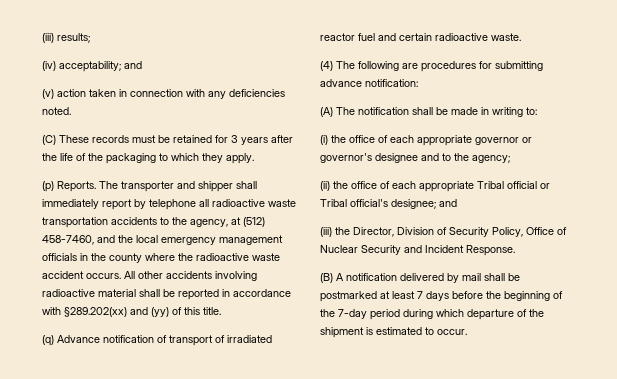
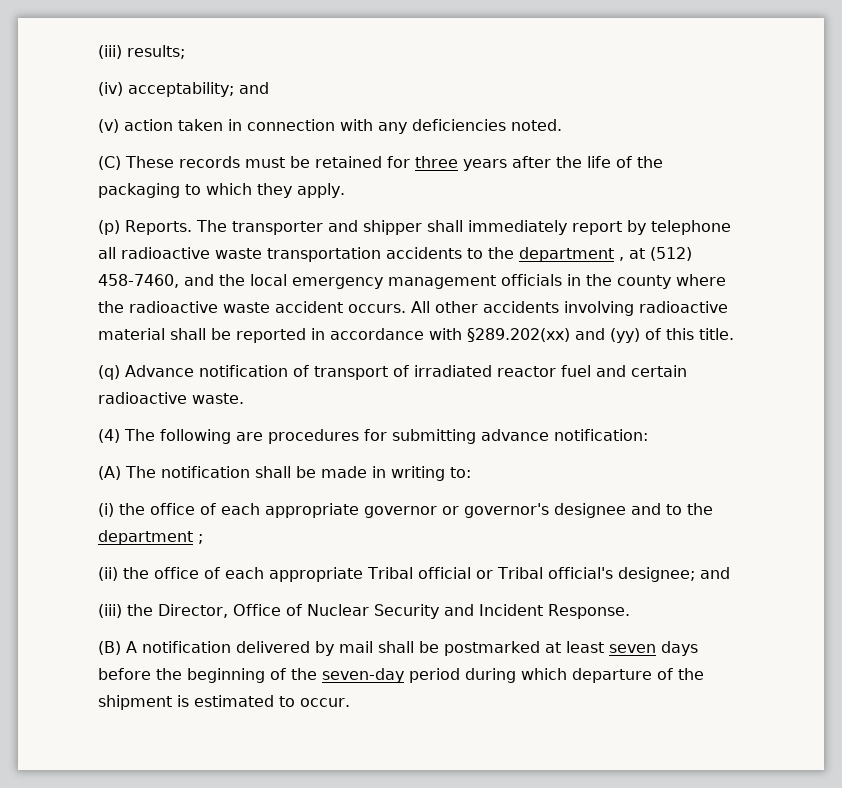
[231,135,238,143] 3 -> [415,156,458,168] three
[190,219,228,227] agency, -> [519,247,624,262] department ,
[472,155,510,163] agency; -> [98,530,203,545] department ;
[397,227,523,237] Division of Security Policy, -> (228, 611) none
[417,291,423,299] 7 -> [609,644,656,653] seven
[338,309,367,319] 7-day -> [322,668,404,683] seven-day

